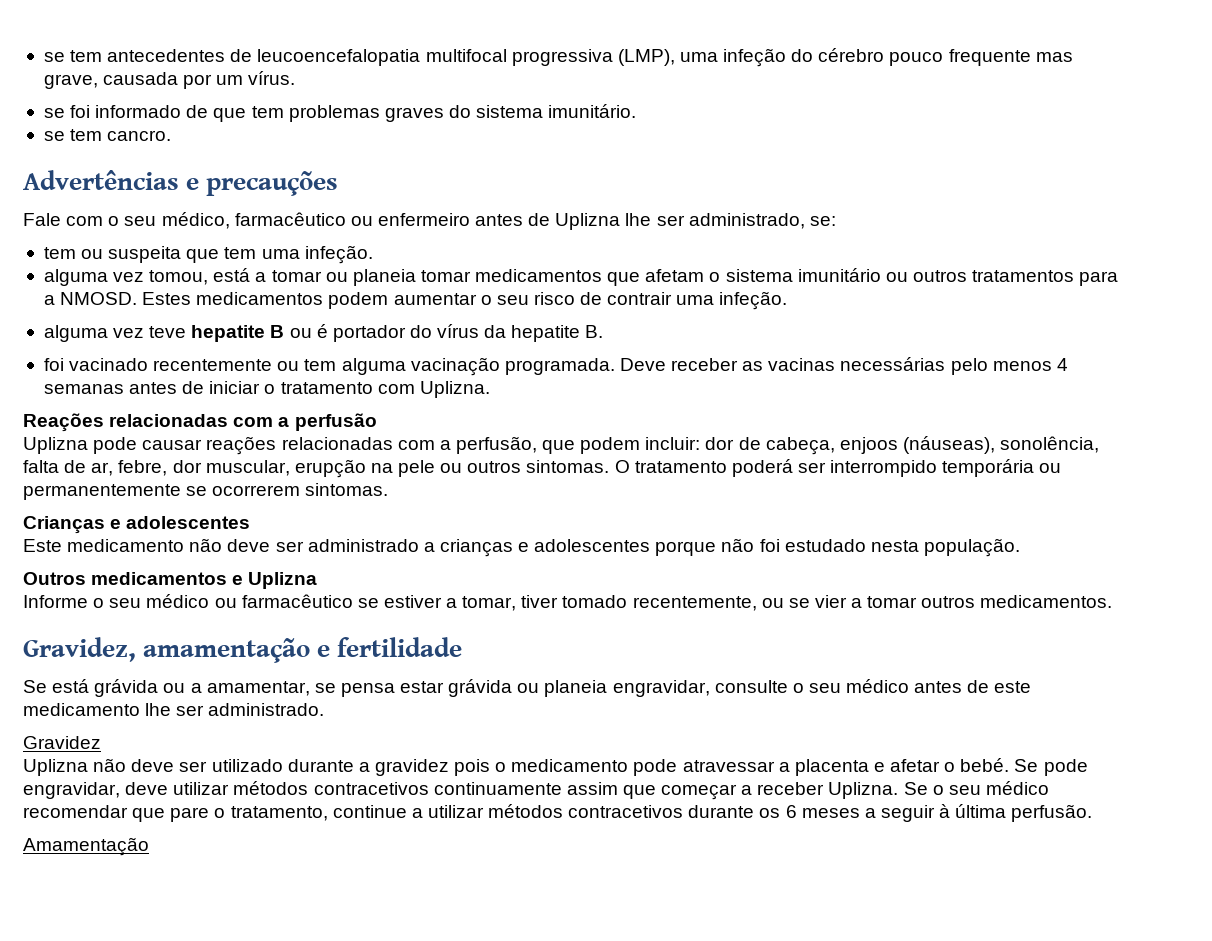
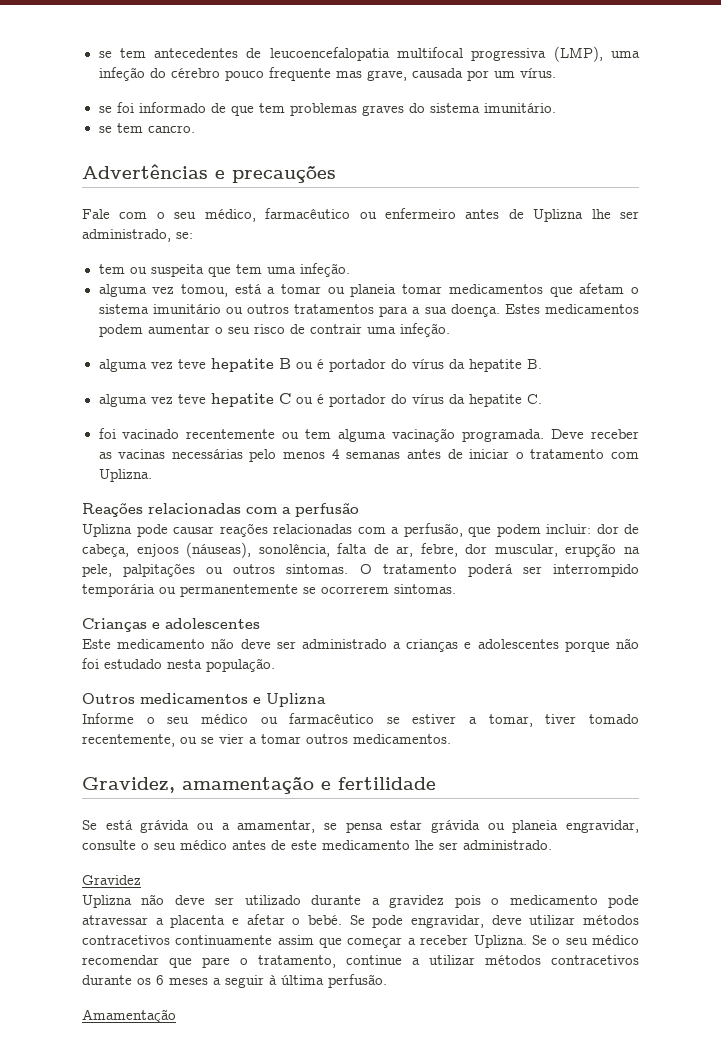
[60,292,138,305] NMOSD. -> [424,304,500,317] sua doença.
(604, 331) none -> [98,393,542,407] // alguma vez teve hepatite C ou é portador do vírus da hepatite C.
[398,460,436,477] pele -> [82,563,196,577] pele, palpitações

